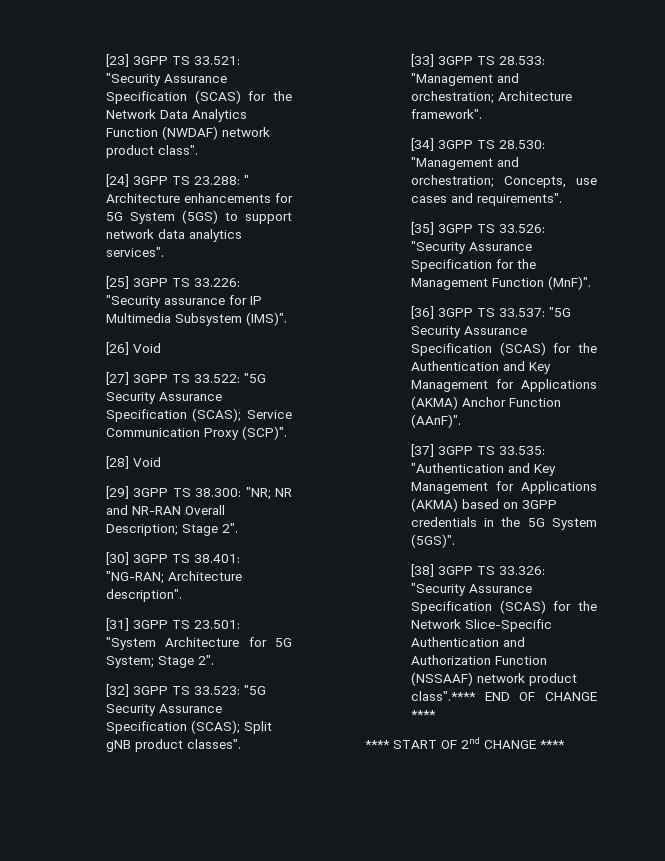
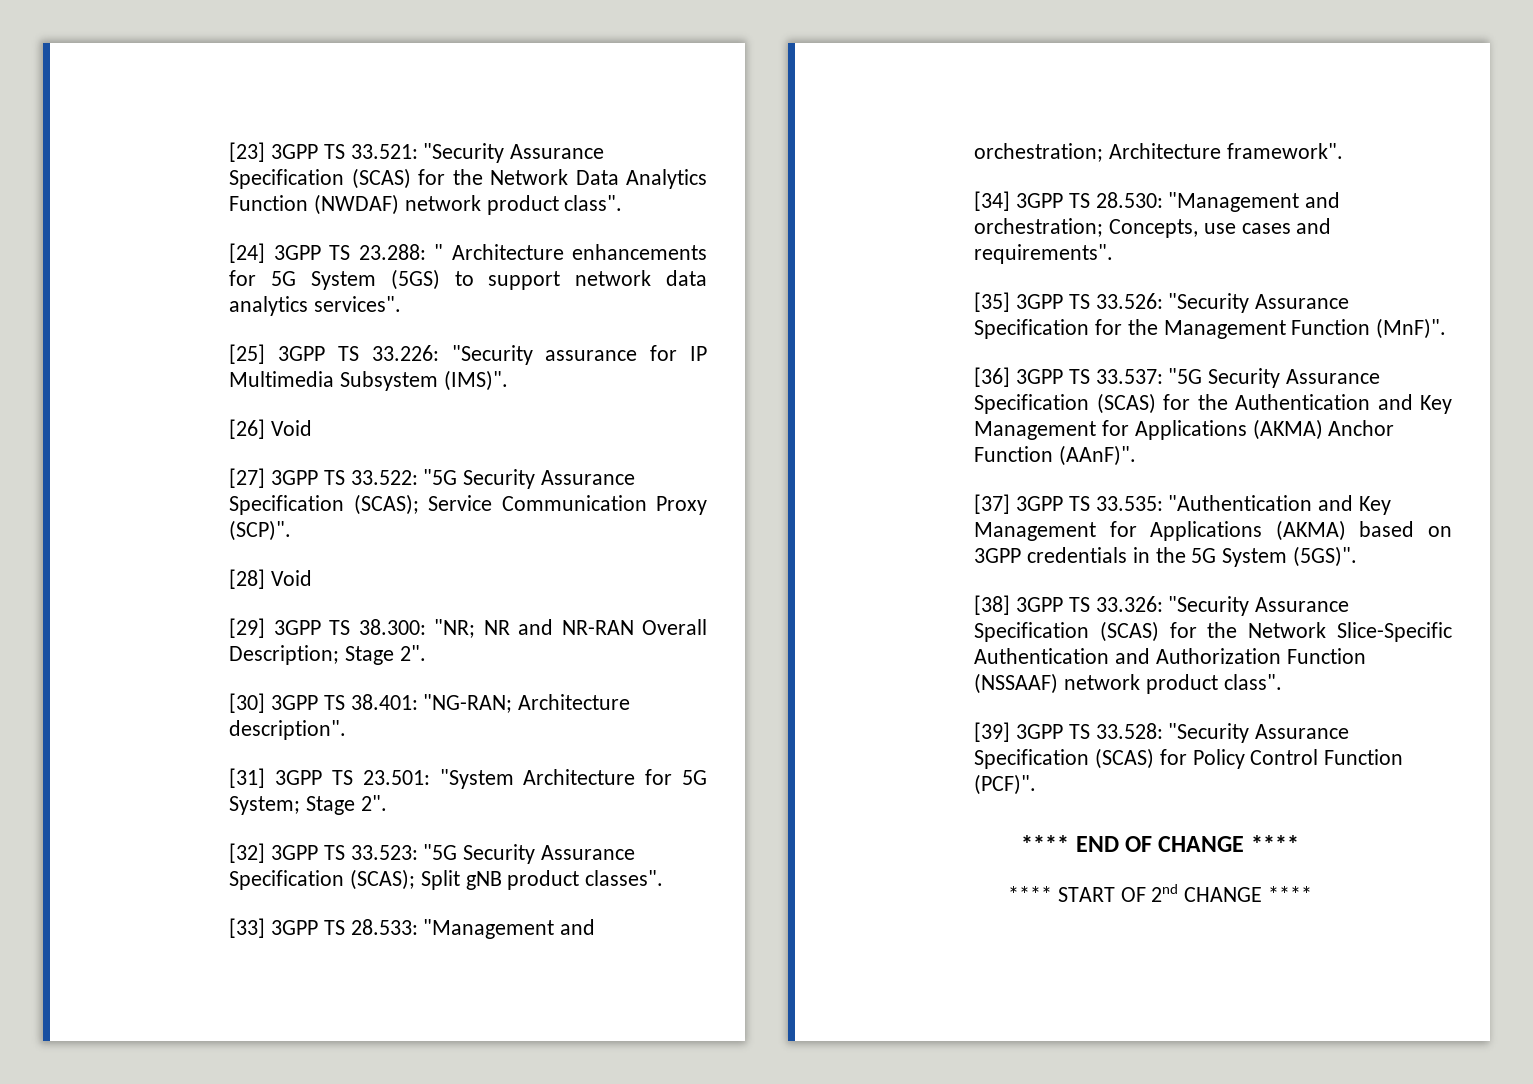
[410,691,476,701] class".**** -> [1223,674,1282,690] [974,722,1350,743] [974,748,1404,769] [974,774,1037,795] [1021,835,1070,852] class". // [39] 3GPP TS 33.528: "Security Assurance Specification (SCAS) for Policy Control Function (PCF)". // ****

